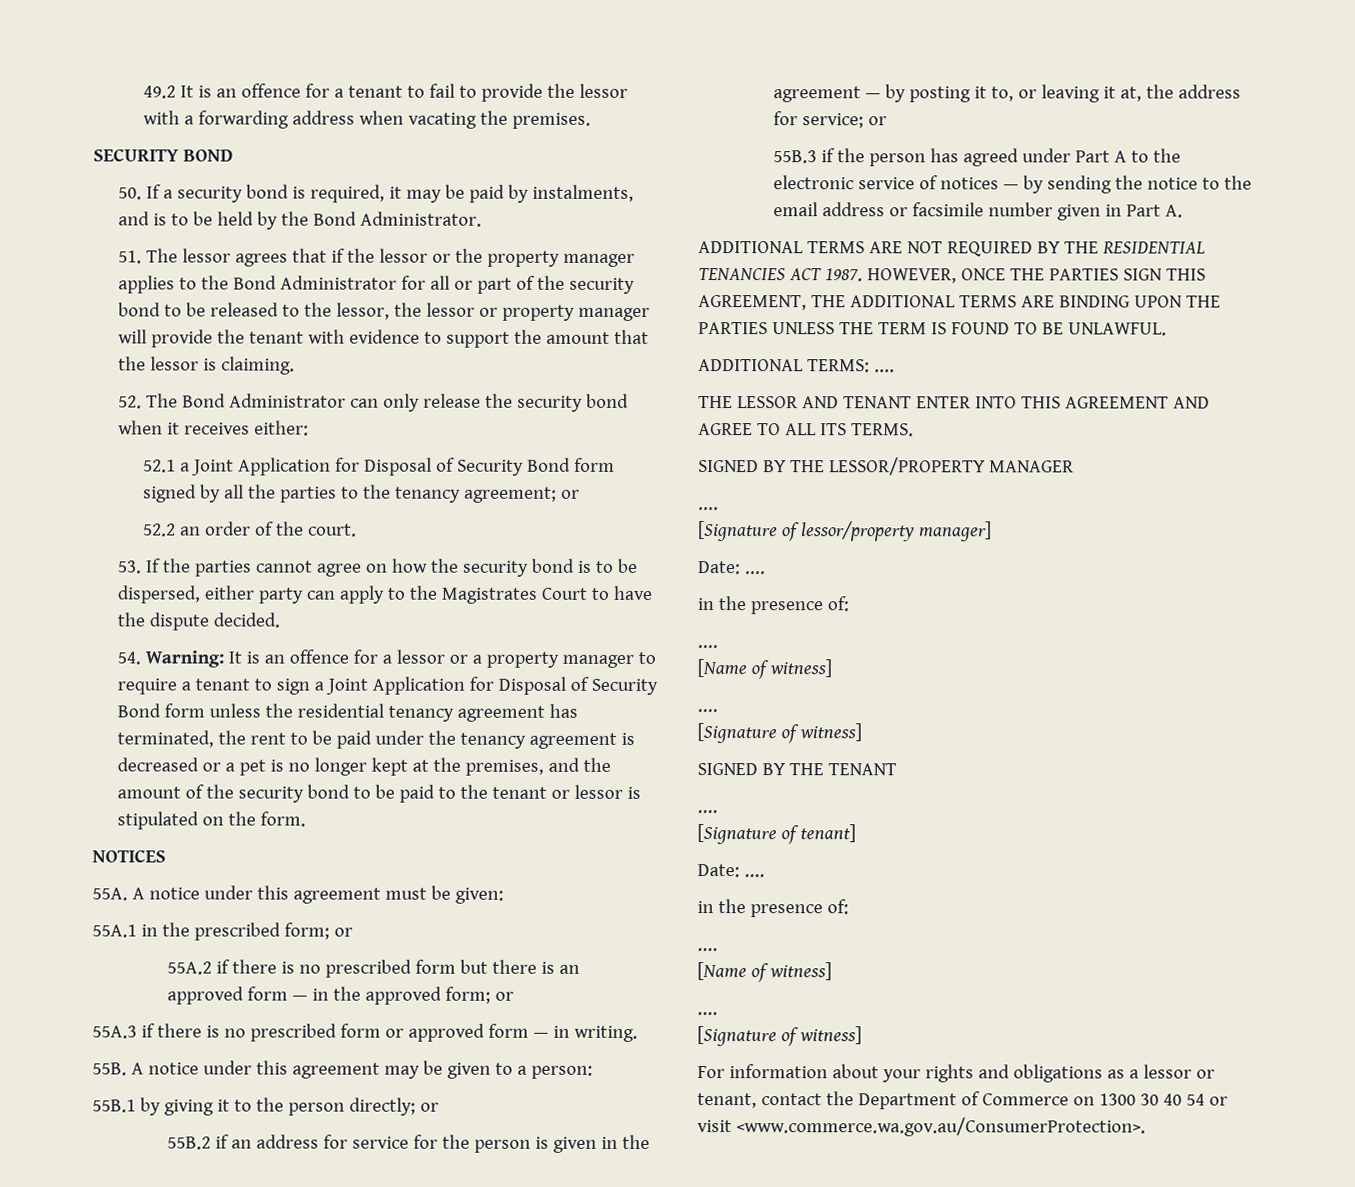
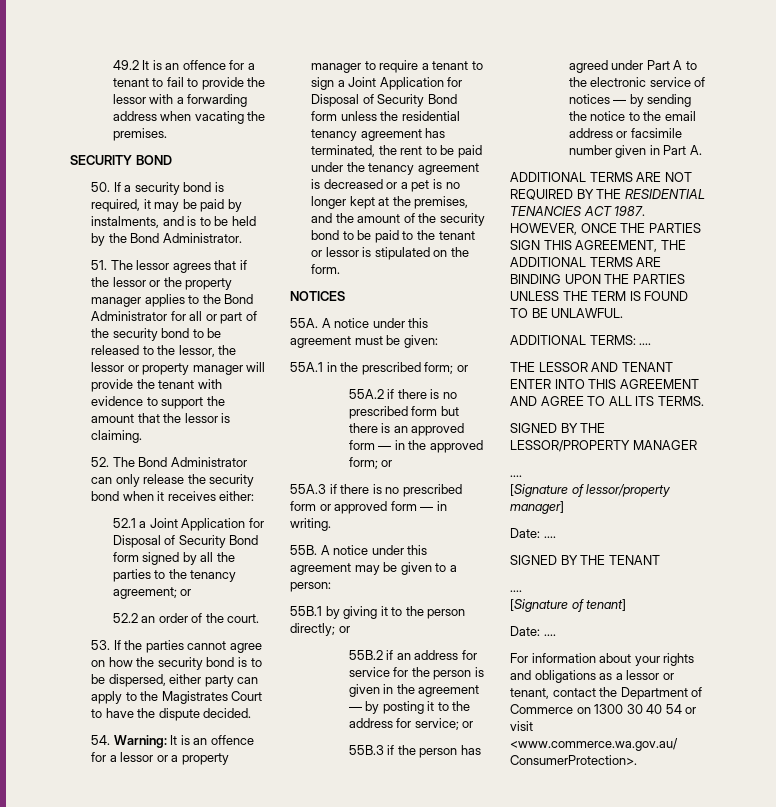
[991,84,1143,103] to, or leaving it at, -> [437,702,449,711] to
[697,596,849,615] [697,645,718,649] [697,659,832,680] [697,709,718,713] [697,723,862,744] // in the presence of: // .... // [Name of witness] // .... // [Signature of witness] -> (556, 537) none
[697,899,849,918] [697,948,718,952] [697,962,832,983] [697,1012,718,1016] [697,1026,862,1047] // in the presence of: // .... // [Name of witness] // .... // [Signature of witness] -> (556, 635) none

